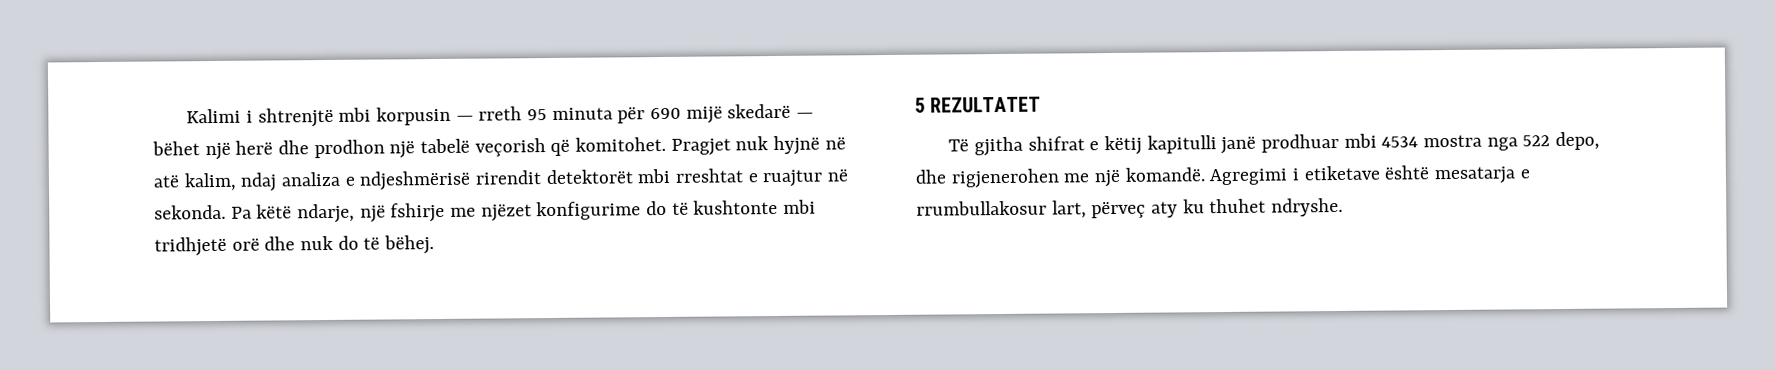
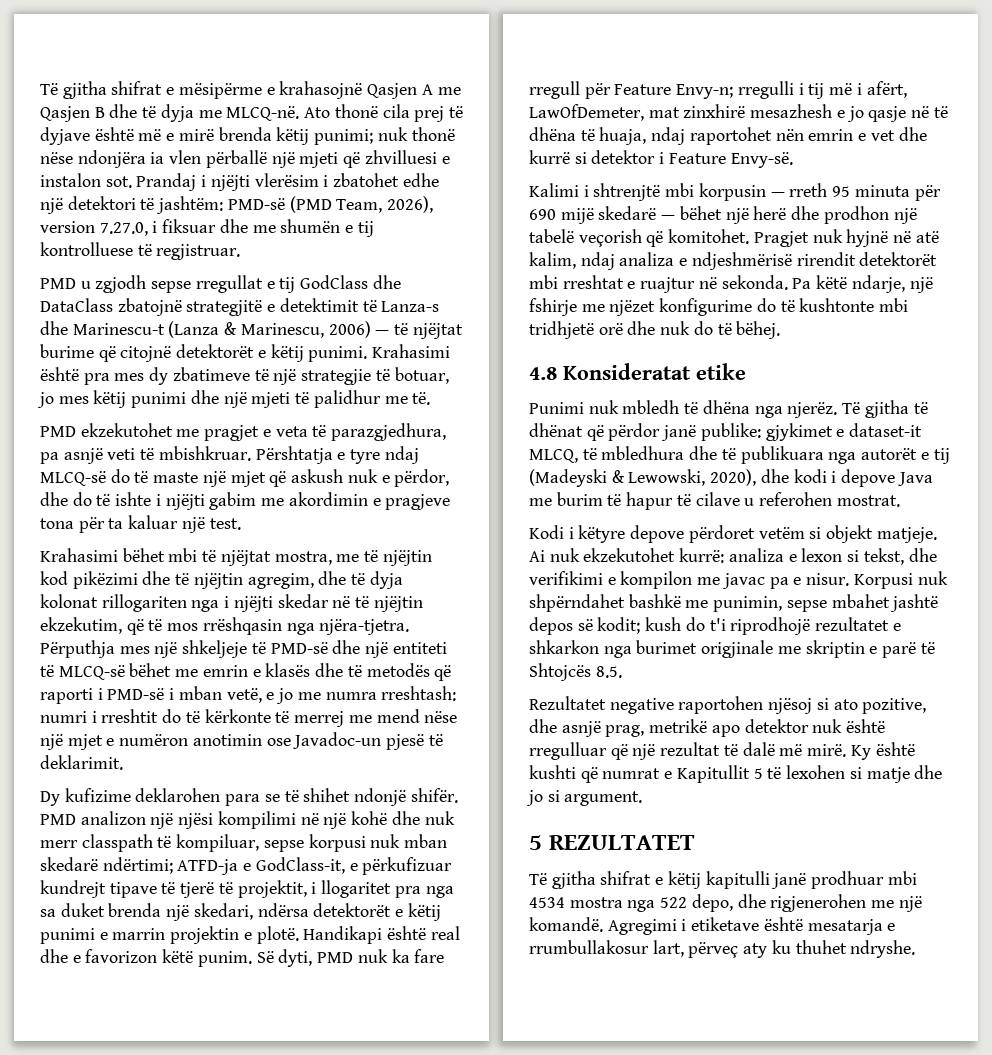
(186, 116) none -> [40,81,461,99] [40,104,463,122] [40,127,455,145] [40,150,450,168] [40,173,439,191] [40,196,434,214] [40,219,374,237] [40,242,241,260] [40,275,401,293] [40,298,440,316] [40,321,463,339] [40,344,451,362] [40,367,449,385] [37,390,431,408] [40,423,447,441] [40,446,419,464] [40,469,450,487] [40,492,451,510] [40,515,241,533] [40,548,432,566] [40,571,403,589] [40,594,423,612] [40,617,410,635] [40,640,447,658] [40,663,452,681] [40,686,457,704] [40,709,458,727] [40,732,443,750] [40,755,123,770] [40,788,458,806] [40,811,455,829] [40,834,448,852] [40,857,453,875] [40,880,454,898] [40,903,441,921] [40,926,460,944] [40,949,445,967] [529,81,907,99] [529,104,948,122] [529,127,927,145] [529,150,793,168] Të gjitha shifrat e mësipërme e krahasojnë Qasjen A me Qasjen B dhe të dyja me MLCQ-në. Ato thonë cila prej të dyjave është më e mirë brenda këtij punimi; nuk thonë nëse ndonjëra ia vlen përballë një mjeti që zhvilluesi e instalon sot. Prandaj i njëjti vlerësim i zbatohet edhe një detektori të jashtëm: PMD-së (PMD Team, 2026), version 7.27.0, i fiksuar dhe me shumën e tij kontrolluese të regjistruar. // PMD u zgjodh sepse rregullat e tij GodClass dhe DataClass zbatojnë strategjitë e detektimit të Lanza-s dhe Marinescu-t (Lanza & Marinescu, 2006) — të njëjtat burime që citojnë detektorët e këtij punimi. Krahasimi është pra mes dy zbatimeve të një strategjie të botuar, jo mes këtij punimi dhe një mjeti të palidhur me të. // PMD ekzekutohet me pragjet e veta të parazgjedhura, pa asnjë veti të mbishkruar. Përshtatja e tyre ndaj MLCQ-së do të maste një mjet që askush nuk e përdor, dhe do të ishte i njëjti gabim me akordimin e pragjeve tona për ta kaluar një test. // Krahasimi bëhet mbi të njëjtat mostra, me të njëjtin kod pikëzimi dhe të njëjtin agregim, dhe të dyja kolonat rillogariten nga i njëjti skedar në të njëjtin ekzekutim, që të mos rrëshqasin nga njëra-tjetra. Përputhja mes një shkeljeje të PMD-së dhe një entiteti të MLCQ-së bëhet me emrin e klasës dhe të metodës që raporti i PMD-së i mban vetë, e jo me numra rreshtash: numri i rreshtit do të kërkonte të merrej me mend nëse një mjet e numëron anotimin ose Javadoc-un pjesë të deklarimit. // Dy kufizime deklarohen para se të shihet ndonjë shifër. PMD analizon një njësi kompilimi në një kohë dhe nuk merr classpath të kompiluar, sepse korpusi nuk mban skedarë ndërtimi; ATFD-ja e GodClass-it, e përkufizuar kundrejt tipave të tjerë të projektit, i llogaritet pra nga sa duket brenda një skedari, ndërsa detektorët e këtij punimi e marrin projektin e plotë. Handikapi është real dhe e favorizon këtë punim. Së dyti, PMD nuk ka fare rregull për Feature Envy-n; rregulli i tij më i afërt, LawOfDemeter, mat zinxhirë mesazhesh e jo qasje në të dhëna të huaja, ndaj raportohet nën emrin e vet dhe kurrë si detektor i Feature Envy-së. //
(435, 245) none -> [529,363,746,380] [529,400,928,418] [529,423,923,441] [529,446,950,464] [529,469,933,487] [529,492,900,510] [529,525,937,543] [529,548,937,565] [529,571,948,589] [529,594,939,612] [529,617,901,635] [529,640,935,658] [529,663,622,681] [529,696,927,714] [529,719,886,737] [529,742,915,760] [529,765,943,783] [526,790,643,806] // 4.8 Konsideratat etike // Punimi nuk mbledh të dhëna nga njerëz. Të gjitha të dhënat që përdor janë publike: gjykimet e dataset-it MLCQ, të mbledhura dhe të publikuara nga autorët e tij (Madeyski & Lewowski, 2020), dhe kodi i depove Java me burim të hapur të cilave u referohen mostrat. // Kodi i këtyre depove përdoret vetëm si objekt matjeje. Ai nuk ekzekutohet kurrë: analiza e lexon si tekst, dhe verifikimi e kompilon me javac pa e nisur. Korpusi nuk shpërndahet bashkë me punimin, sepse mbahet jashtë depos së kodit; kush do t'i riprodhojë rezultatet e shkarkon nga burimet origjinale me skriptin e parë të Shtojcës 8.5. // Rezultatet negative raportohen njësoj si ato pozitive, dhe asnjë prag, metrikë apo detektor nuk është rregulluar që një rezultat të dalë më mirë. Ky është kushti që numrat e Kapitullit 5 të lexohen si matje dhe jo si argument.

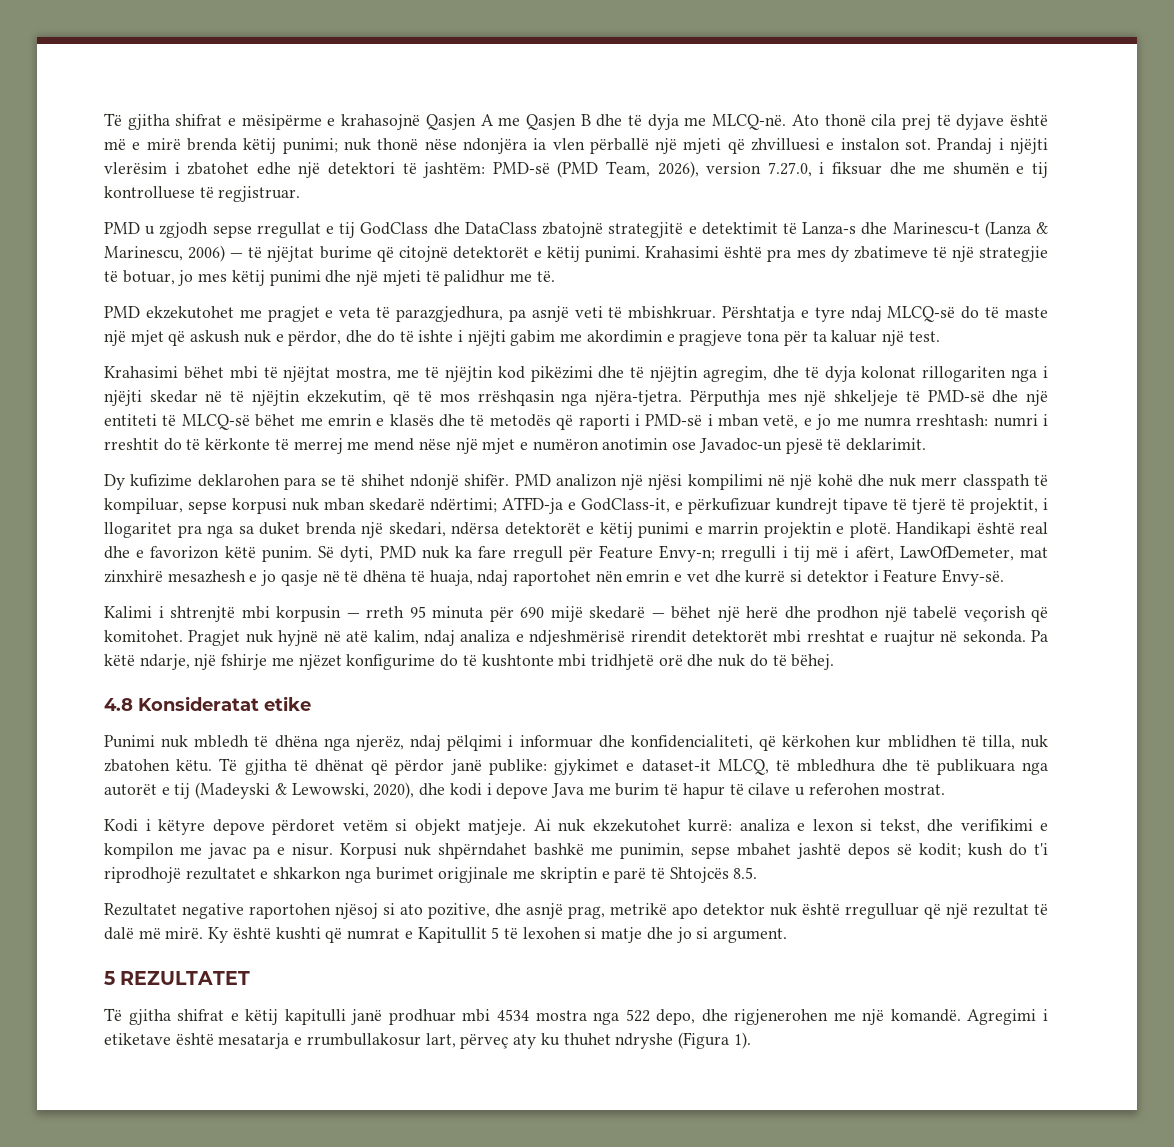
[787,402,838,418] njerëz. -> [355,735,1048,751] [104,759,213,772] njerëz, ndaj pëlqimi i informuar dhe konfidencialiteti, që kërkohen kur mblidhen të tilla, nuk zbatohen këtu.
[850,940,916,958] ndryshe. -> [615,1032,751,1049] ndryshe (Figura 1).

